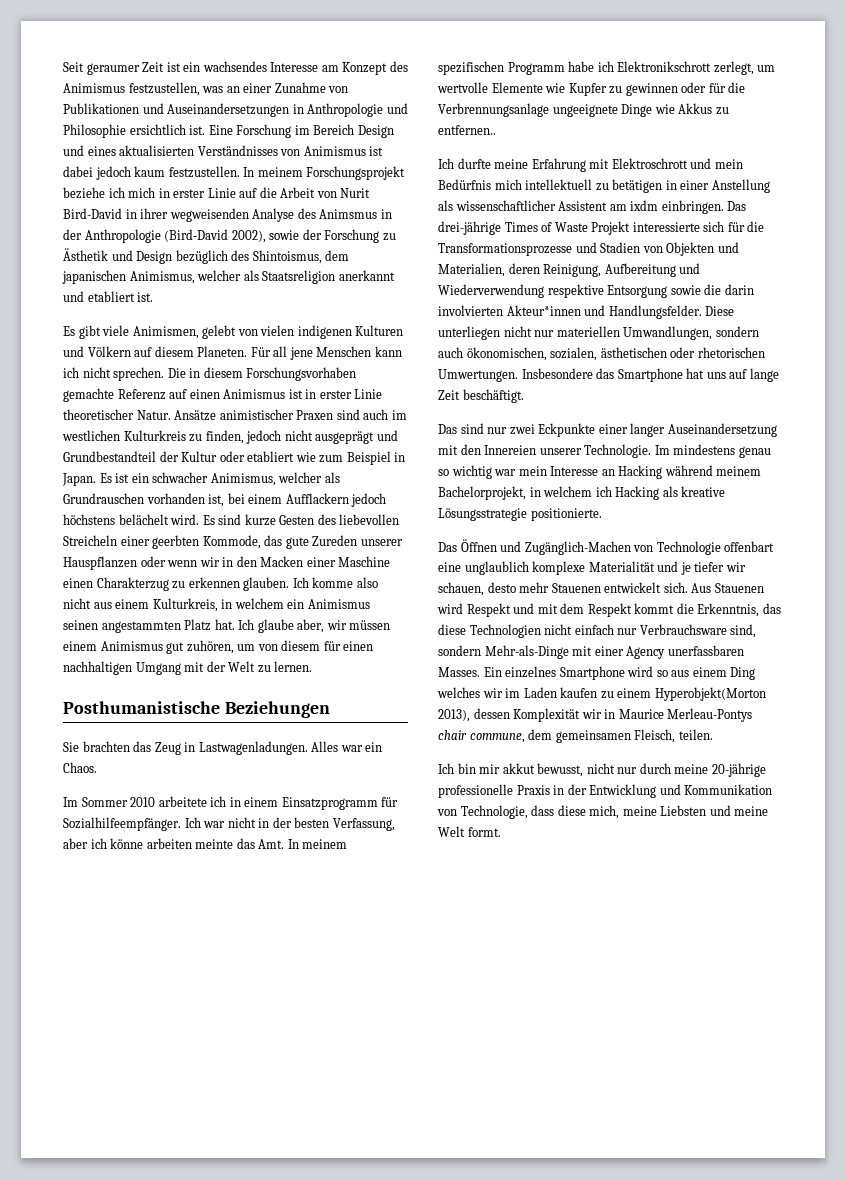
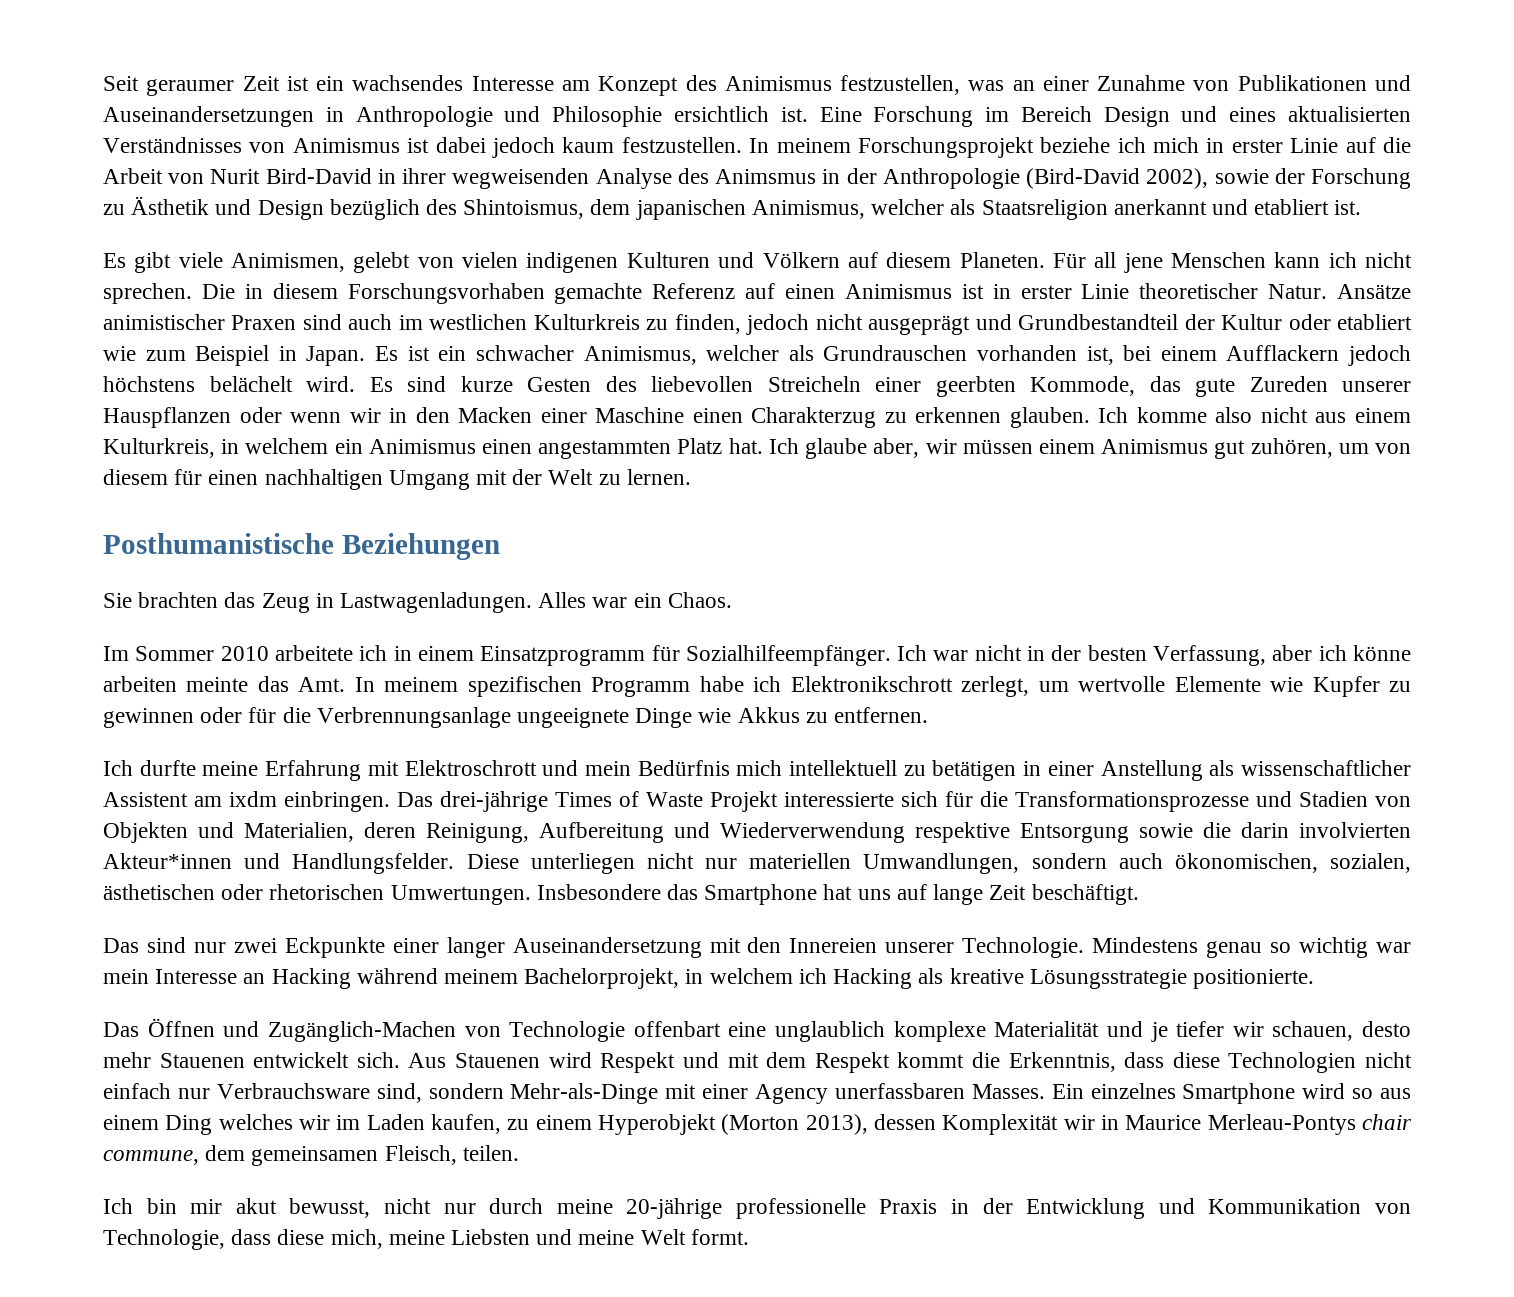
[63,620,98,630] seinen -> [482,439,533,454] einen
[438,125,496,135] entfernen.. -> [834,707,929,723] entfernen.
[654,444,736,455] Im mindestens -> [1092,937,1199,953] Mindestens
[762,603,781,614] das -> [1124,1052,1165,1068] dass
[560,687,598,698] kaufen -> [430,1114,501,1134] kaufen,
[654,687,766,701] Hyperobjekt(Morton -> [597,1114,800,1135] Hyperobjekt (Morton
[502,763,535,774] akkut -> [235,1198,277,1214] akut

